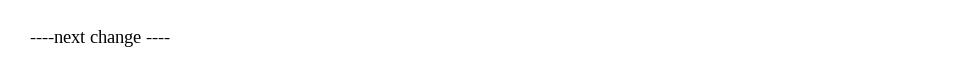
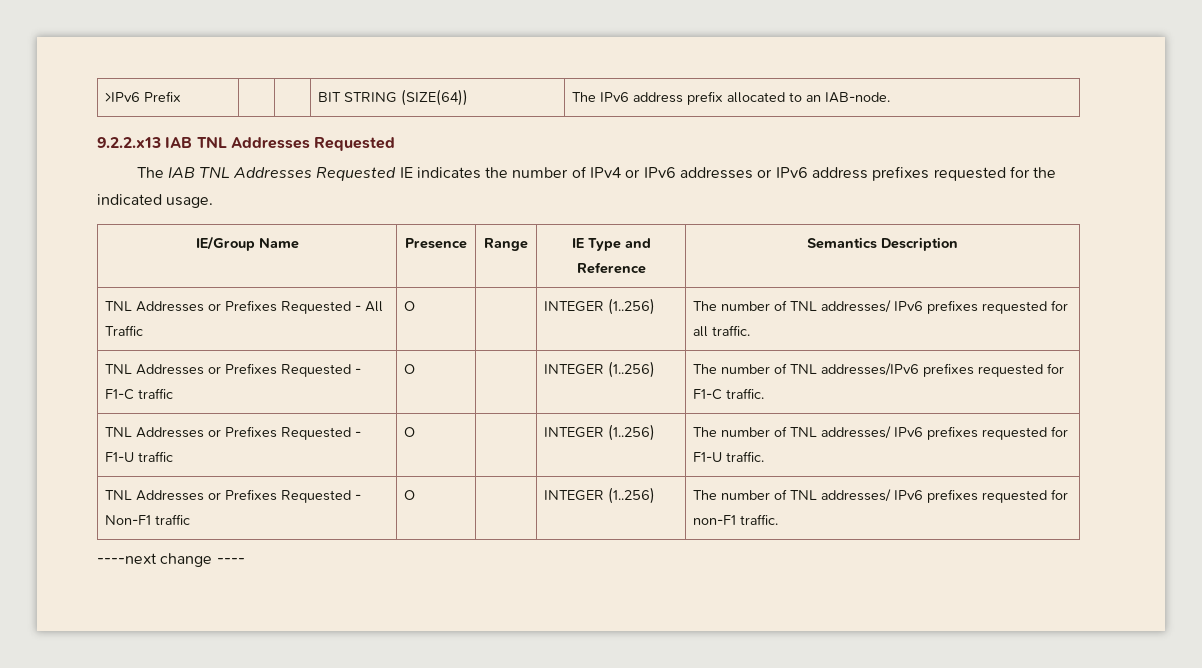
(30, 37) none -> [104,91,181,102] [317,89,468,106] [571,91,890,105] [97,136,396,151] [136,166,1057,181] [97,194,214,208] [195,236,299,251] [405,238,467,249] [484,238,528,251] [571,238,651,251] [576,262,646,274] [807,237,958,251] [104,300,383,314] [104,325,143,336] [403,301,415,311] [543,298,655,315] [692,300,1068,314] [692,325,750,337] [104,363,361,377] [104,388,173,400] [403,364,415,374] [543,361,655,378] [692,363,1064,377] [692,388,764,400] [104,426,361,440] [104,451,173,462] [403,427,415,437] [543,424,655,441] [692,426,1068,440] [692,451,764,462] [104,489,361,503] [104,514,190,525] [403,490,415,500] [543,487,655,504] [692,489,1068,503] [692,514,778,525] >IPv6 Prefix | | | BIT STRING (SIZE(64)) | The IPv6 address prefix allocated to an IAB-node. // 9.2.2.x13 IAB TNL Addresses Requested // The IAB TNL Addresses Requested IE indicates the number of IPv4 or IPv6 addresses or IPv6 address prefixes requested for the indicated usage. // IE/Group Name | Presence | Range | IE Type and Reference | Semantics Description // TNL Addresses or Prefixes Requested - All Traffic | O | | INTEGER (1..256) | The number of TNL addresses/ IPv6 prefixes requested for all traffic. // TNL Addresses or Prefixes Requested - F1-C traffic | O | | INTEGER (1..256) | The number of TNL addresses/IPv6 prefixes requested for F1-C traffic. // TNL Addresses or Prefixes Requested - F1-U traffic | O | | INTEGER (1..256) | The number of TNL addresses/ IPv6 prefixes requested for F1-U traffic. // TNL Addresses or Prefixes Requested - Non-F1 traffic | O | | INTEGER (1..256) | The number of TNL addresses/ IPv6 prefixes requested for non-F1 traffic. //

